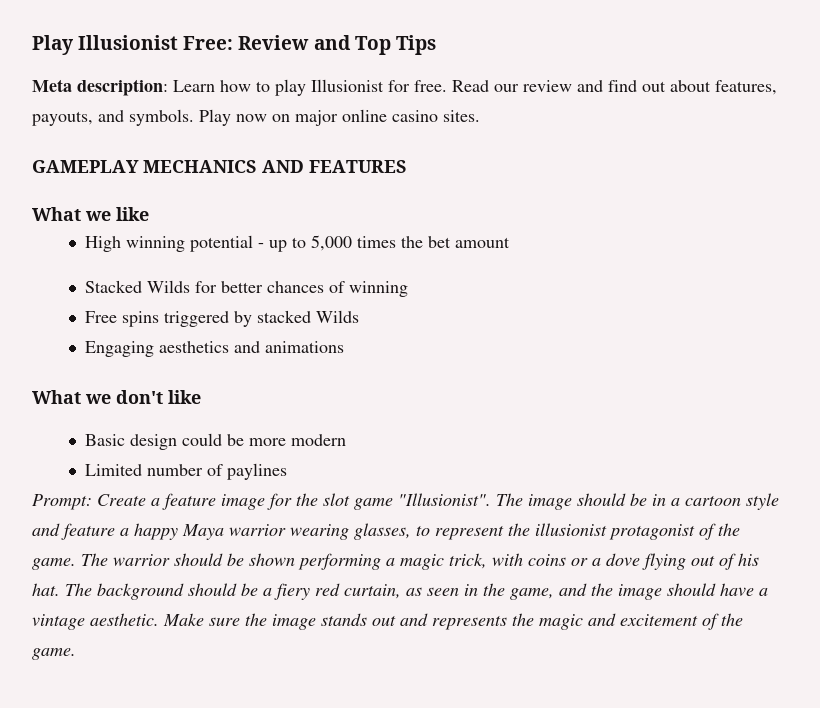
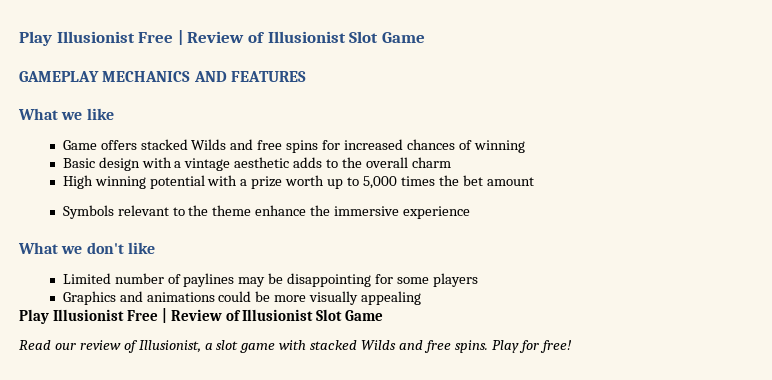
[32,35,436,55] [32,79,777,96] [32,109,480,126] Play Illusionist Free: Review and Top Tips // Meta description: Learn how to play Illusionist for free. Read our review and find out about features, payouts, and symbols. Play now on major online casino sites. -> [19,30,425,46] Play Illusionist Free | Review of Illusionist Slot Game
(149, 214) none -> [62,139,525,153] [62,157,451,171] // Game offers stacked Wilds and free spins for increased chances of winning // Basic design with a vintage aesthetic adds to the overall charm
[258,243,265,248] - -> [207,175,325,189] with a prize worth
[85,280,409,297] [85,310,360,327] [85,341,345,357] [32,390,201,404] [85,433,347,450] [85,463,288,480] [32,493,779,510] [32,523,740,540] [32,553,759,570] [32,583,768,600] [32,613,743,630] [32,648,76,660] Stacked Wilds for better chances of winning // Free spins triggered by stacked Wilds // Engaging aesthetics and animations // What we don't like // Basic design could be more modern // Limited number of paylines // Prompt: Create a feature image for the slot game "Illusionist". The image should be in a cartoon style and feature a happy Maya warrior wearing glasses, to represent the illusionist protagonist of the game. The warrior should be shown performing a magic trick, with coins or a dove flying out of his hat. The background should be a fiery red curtain, as seen in the game, and the image should have a vintage aesthetic. Make sure the image stands out and represents the magic and excitement of the game. -> [62,205,471,219] [18,242,155,254] [62,273,478,287] [62,291,422,305] [19,308,384,324] [19,340,572,353] Symbols relevant to the theme enhance the immersive experience // What we don't like // Limited number of paylines may be disappointing for some players // Graphics and animations could be more visually appealing // Play Illusionist Free | Review of Illusionist Slot Game // Read our review of Illusionist, a slot game with stacked Wilds and free spins. Play for free!

